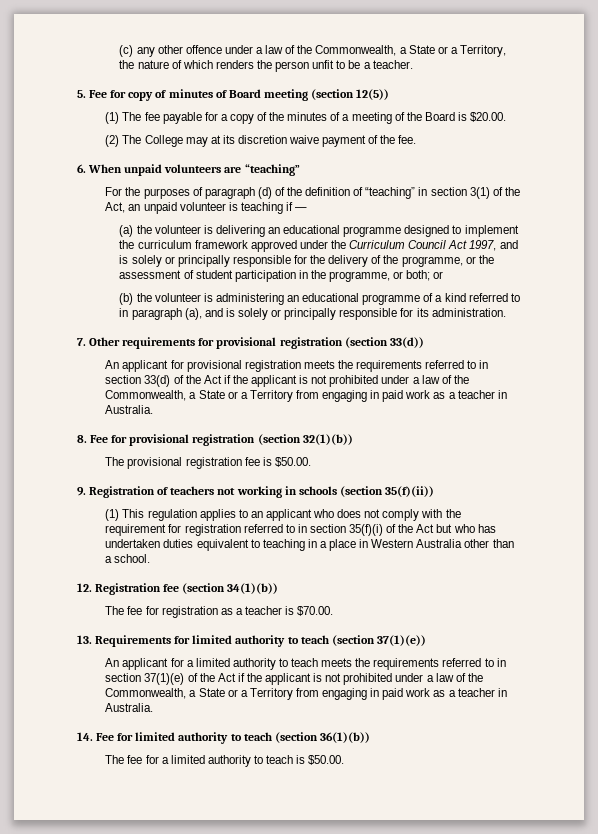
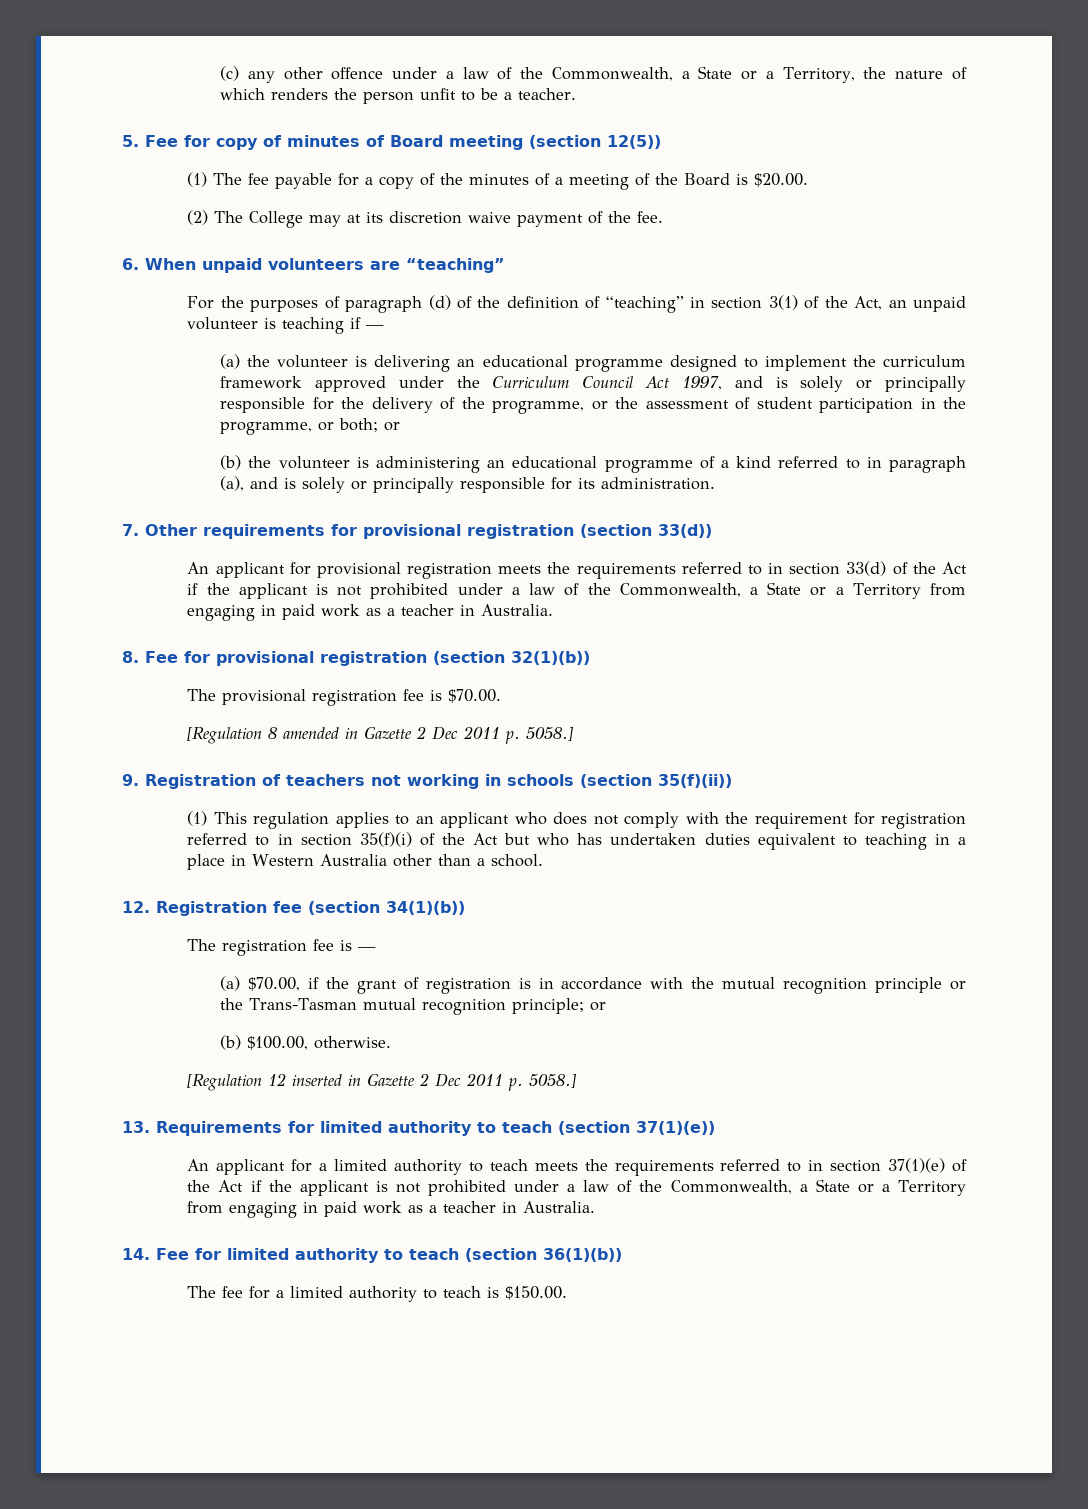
[274,457,311,467] $50.00. -> [448,689,502,703] [187,726,575,744] $70.00. // [Regulation 8 amended in Gazette 2 Dec 2011 p. 5058.]
[127,606,334,618] fee for registration as a teacher is $70.00. -> [222,939,377,956] [220,976,967,994] [220,998,607,1015] [220,1035,392,1050] [187,1073,578,1091] registration fee is — // (a) $70.00, if the grant of registration is in accordance with the mutual recognition principle or the Trans-Tasman mutual recognition principle; or // (b) $100.00, otherwise. // [Regulation 12 inserted in Gazette 2 Dec 2011 p. 5058.]
[308,755,345,765] $50.00. -> [505,1286,568,1300] $150.00.

